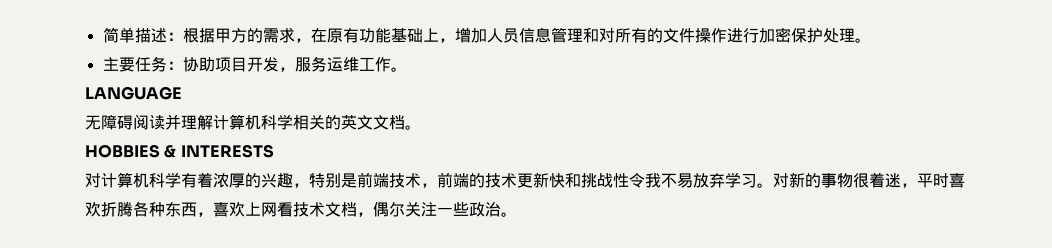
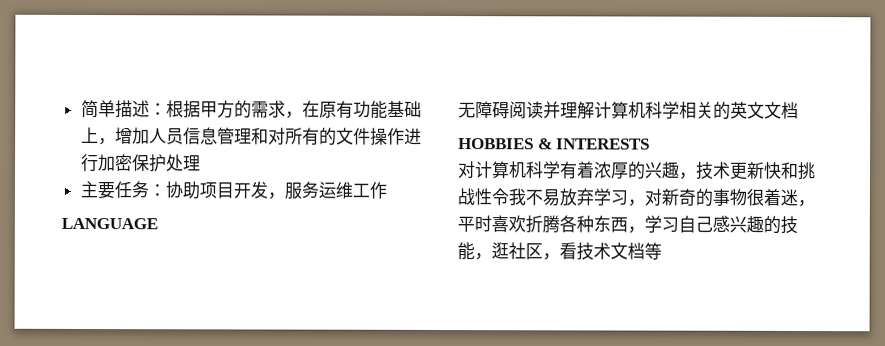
[854,38,871,43] 。 -> (201, 163) none
[390,67,407,72] 。 -> (387, 190) none
[405,125,421,130] 。 -> (799, 110) none
[309,172,485,188] 特别是前端技术，前端的 -> (697, 176) none
[757,172,805,188] 。对新 -> [627,188,696,207] ，对新奇
[213,201,517,217] 喜欢上网看技术文档，偶尔关注一些政治。 -> [644,215,798,234] [457,242,662,261] 学习自己感兴趣的技能，逛社区，看技术文档等

